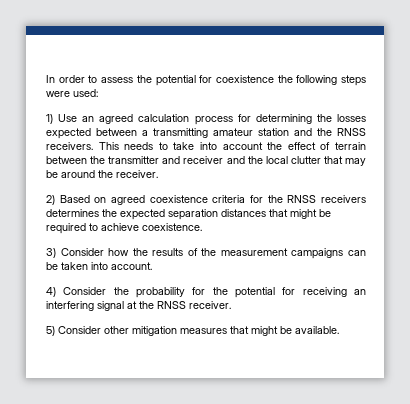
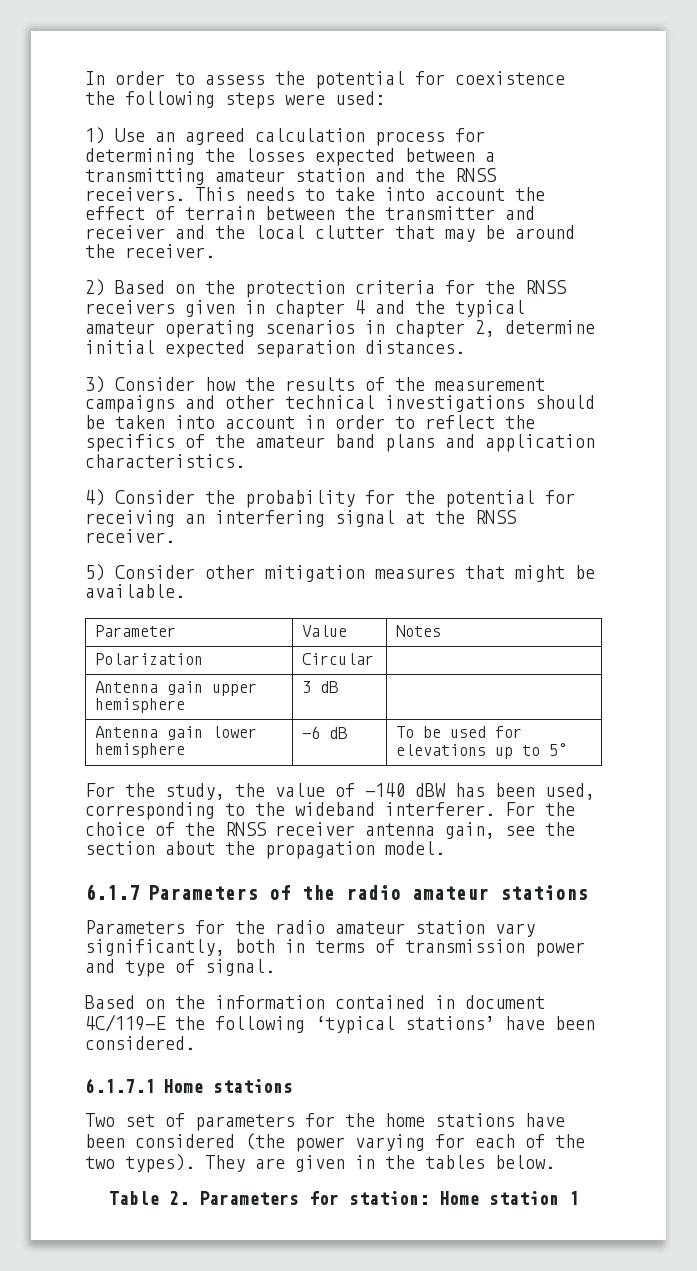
[111,195,208,205] agreed coexistence -> [205,280,345,298] the protection
[46,209,331,220] [46,223,202,234] determines the expected separation distances that might be required to achieve coexistence. -> [185,300,525,318] [85,320,595,338] [85,340,465,358] given in chapter 4 and the typical amateur operating scenarios in chapter 2, determine initial expected separation distances.
[347,250,366,256] [46,262,152,270] can be taken into account. -> [185,395,595,412] [85,415,535,429] [85,434,595,452] [85,454,245,468] and other technical investigations should be taken into account in order to reflect the specifics of the amateur band plans and application characteristics.
(339, 330) none -> [95,625,177,637] [302,625,348,637] [396,625,442,637] [95,653,204,665] [302,653,375,665] [95,681,258,696] [95,698,186,713] [302,681,339,693] [95,726,258,740] [95,743,186,758] [302,726,348,739] [396,726,523,738] [396,743,568,759] [85,783,595,800] [85,802,575,820] [85,822,575,839] [85,841,445,859] [85,884,588,900] [85,920,535,937] [85,939,585,957] [85,959,275,977] [85,995,545,1009] [85,1014,595,1034] [85,1036,195,1050] [85,1078,293,1093] [85,1113,565,1131] [85,1133,585,1152] [85,1154,555,1173] [108,1191,579,1205] // Parameter | Value | Notes // Polarization | Circular | // Antenna gain upper hemisphere | 3 dB | // Antenna gain lower hemisphere | -6 dB | To be used for elevations up to 5° // For the study, the value of -140 dBW has been used, corresponding to the wideband interferer. For the choice of the RNSS receiver antenna gain, see the section about the propagation model. // 6.1.7 Parameters of the radio amateur stations // Parameters for the radio amateur station vary significantly, both in terms of transmission power and type of signal. // Based on the information contained in document 4C/119-E the following ‘typical stations’ have been considered. // 6.1.7.1 Home stations // Two set of parameters for the home stations have been considered (the power varying for each of the two types). They are given in the tables below. // Table 2. Parameters for station: Home station 1

